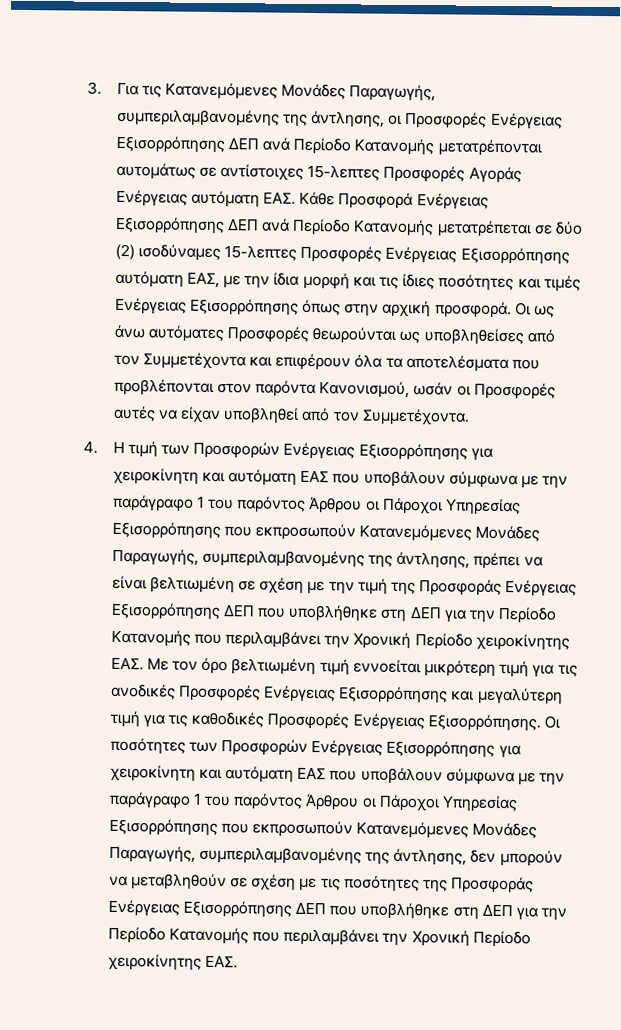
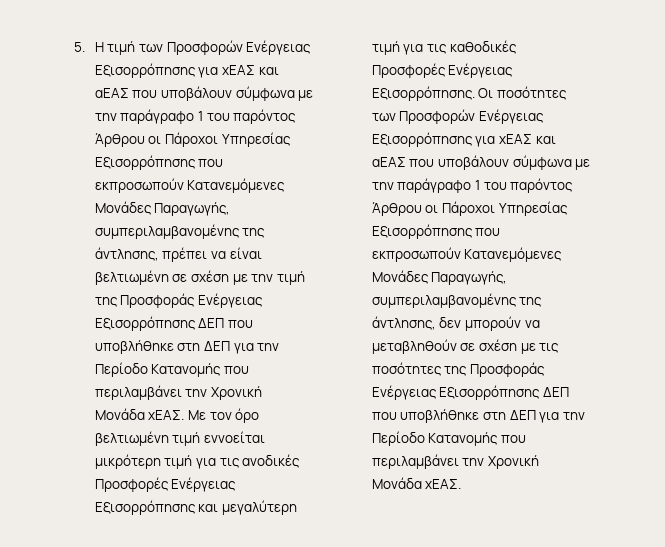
[87,81,437,102] [116,108,563,130] [115,135,542,157] [115,162,522,184] [115,189,489,210] [114,216,583,238] [114,243,570,265] [114,270,581,292] [114,297,555,319] [113,324,555,346] [113,352,540,373] [113,378,556,400] [112,405,470,426] [83,441,98,454] 3. Για τις Κατανεμόμενες Μονάδες Παραγωγής, συμπεριλαμβανομένης της άντλησης, οι Προσφορές Ενέργειας Εξισορρόπησης ΔΕΠ ανά Περίοδο Κατανομής μετατρέπονται αυτομάτως σε αντίστοιχες 15-λεπτες Προσφορές Αγοράς Ενέργειας αυτόματη ΕΑΣ. Κάθε Προσφορά Ενέργειας Εξισορρόπησης ΔΕΠ ανά Περίοδο Κατανομής μετατρέπεται σε δύο (2) ισοδύναμες 15-λεπτες Προσφορές Ενέργειας Εξισορρόπησης αυτόματη ΕΑΣ, με την ίδια μορφή και τις ίδιες ποσότητες και τιμές Ενέργειας Εξισορρόπησης όπως στην αρχική προσφορά. Οι ως άνω αυτόματες Προσφορές θεωρούνται ως υποβληθείσες από τον Συμμετέχοντα και επιφέρουν όλα τα αποτελέσματα που προβλέπονται στον παρόντα Κανονισμού, ωσάν οι Προσφορές αυτές να είχαν υποβληθεί από τον Συμμετέχοντα. // 4. -> [74,42,85,52] 5.
[112,467,330,486] χειροκίνητη και αυτόματη ΕΑΣ -> [222,65,279,75] [94,88,129,98] χΕΑΣ και αΕΑΣ
[414,633,570,651] [110,657,144,671] Περίοδο χειροκίνητης ΕΑΣ. -> [94,408,185,420] Μονάδα χΕΑΣ.
[109,764,327,783] χειροκίνητη και αυτόματη ΕΑΣ -> [499,134,556,144] [371,157,406,167] χΕΑΣ και αΕΑΣ
[472,930,531,948] [107,953,238,971] Περίοδο χειροκίνητης ΕΑΣ. -> [371,477,462,489] Μονάδα χΕΑΣ.

